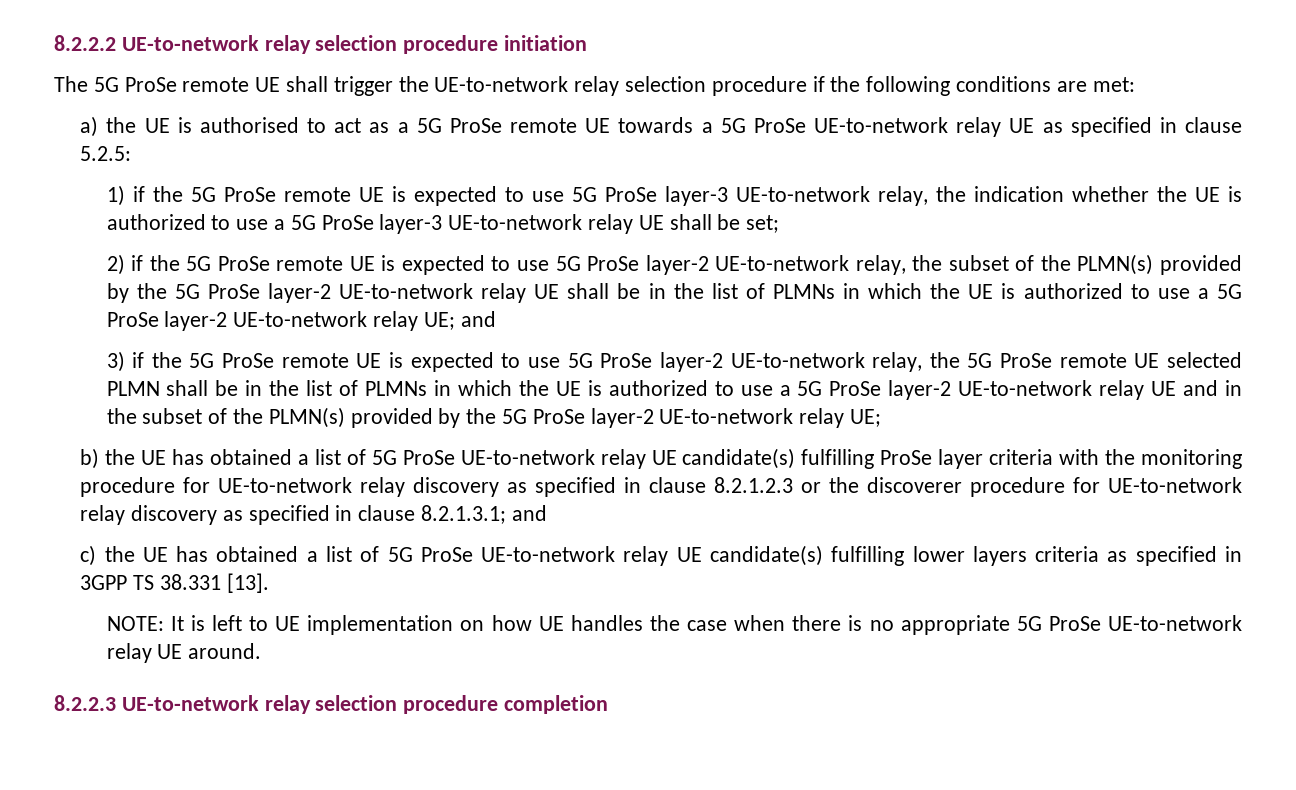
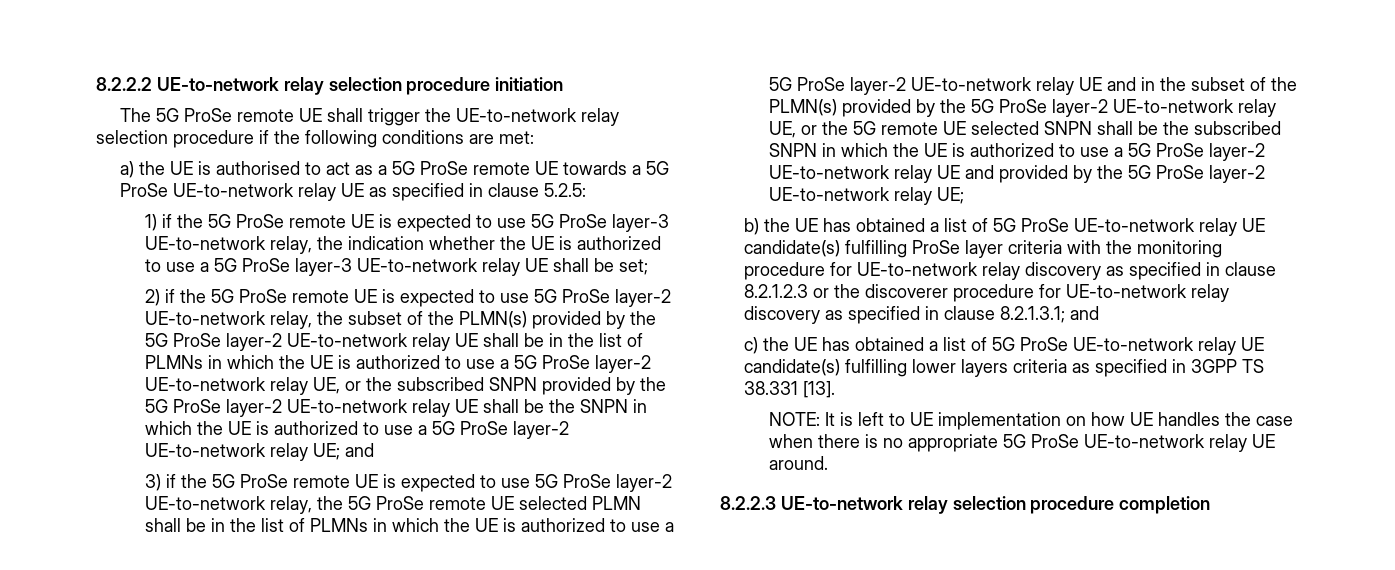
(418, 321) none -> [312,377,666,395] [144,399,647,417] [144,421,569,439] [144,443,308,461] UE, or the subscribed SNPN provided by the 5G ProSe layer-2 UE-to-network relay UE shall be the SNPN in which the UE is authorized to use a 5G ProSe layer-2 UE-to-network relay
(845, 418) none -> [768,121,1281,138] [768,143,1265,161] [768,165,1265,183] [768,187,932,205] UE, or the 5G remote UE selected SNPN shall be the subscribed SNPN in which the UE is authorized to use a 5G ProSe layer-2 UE-to-network relay UE and provided by the 5G ProSe layer-2 UE-to-network relay

